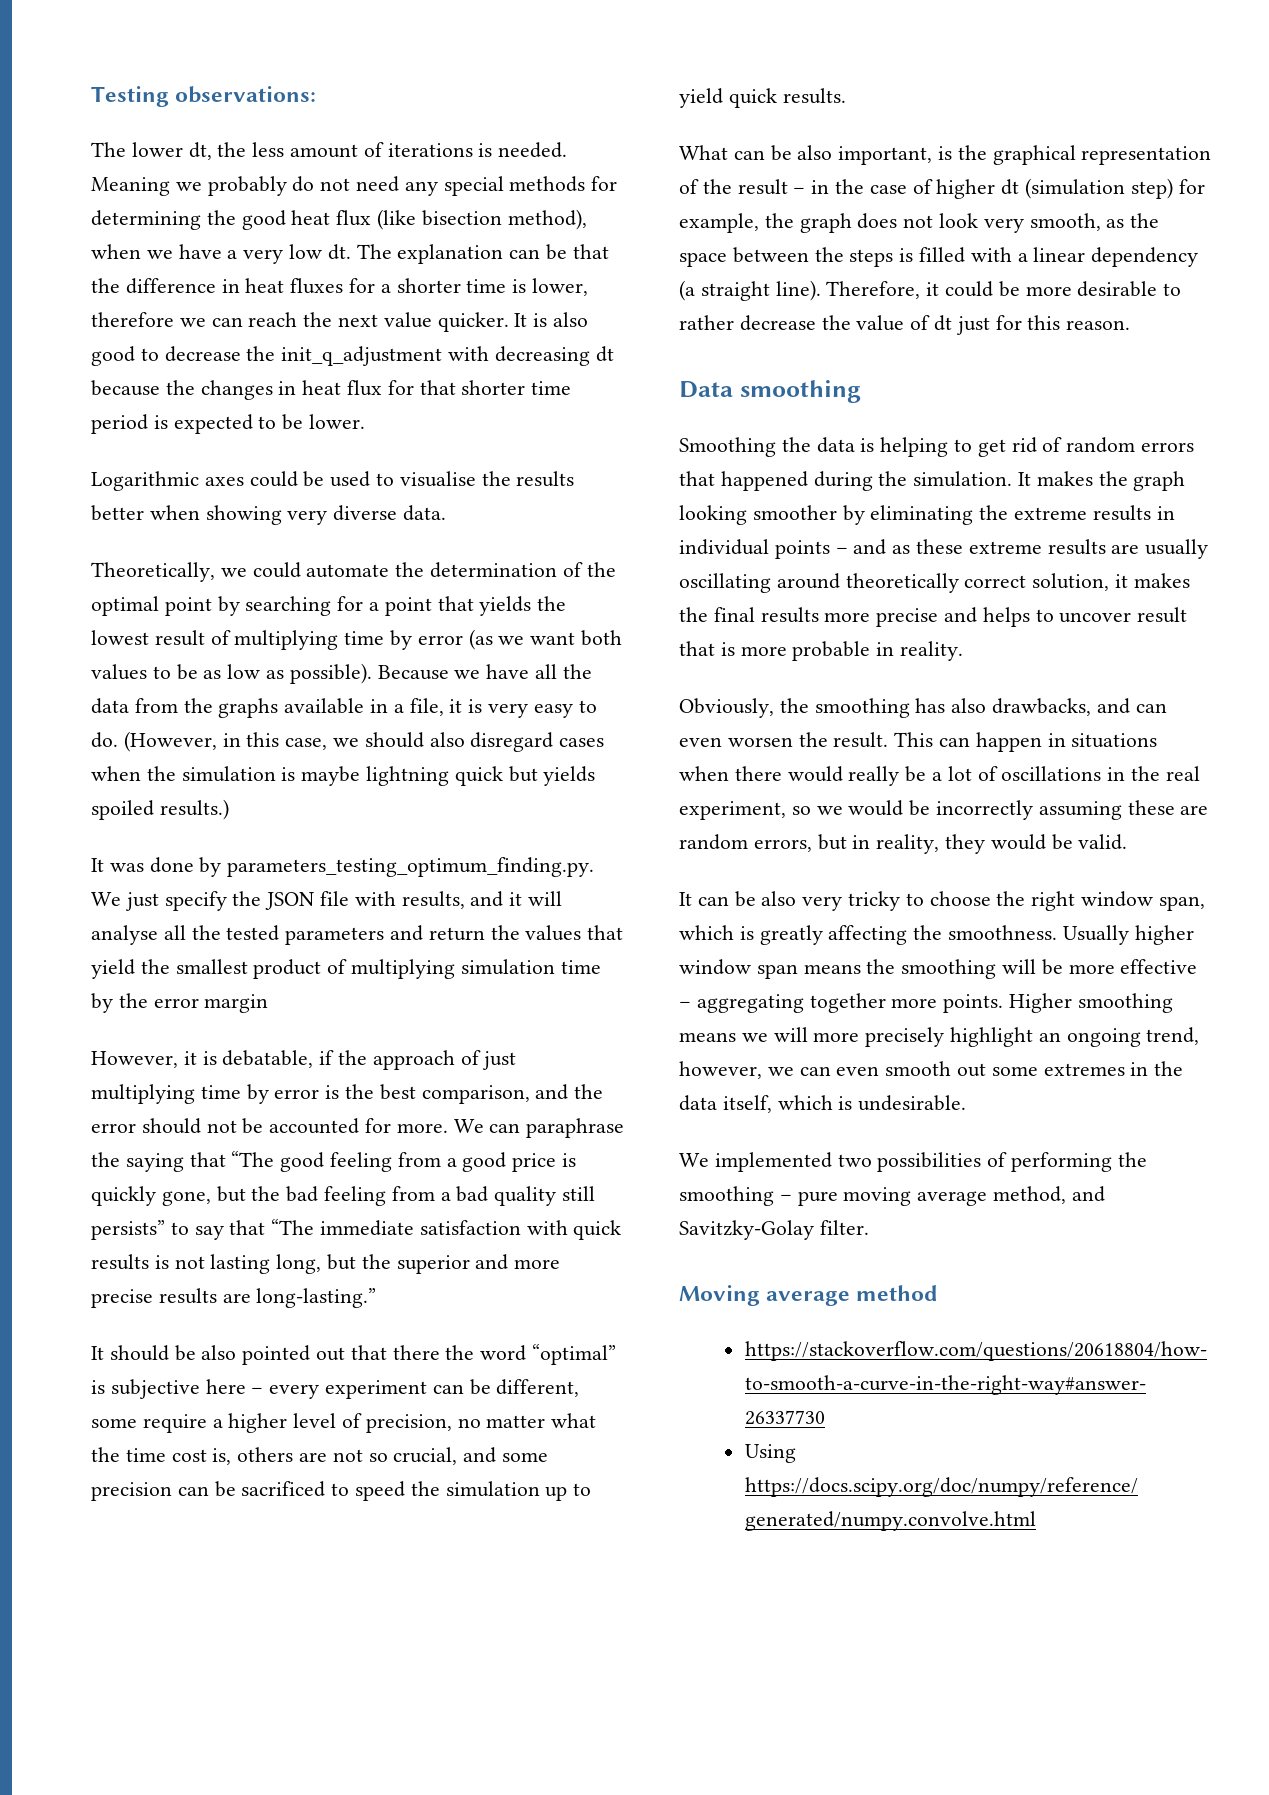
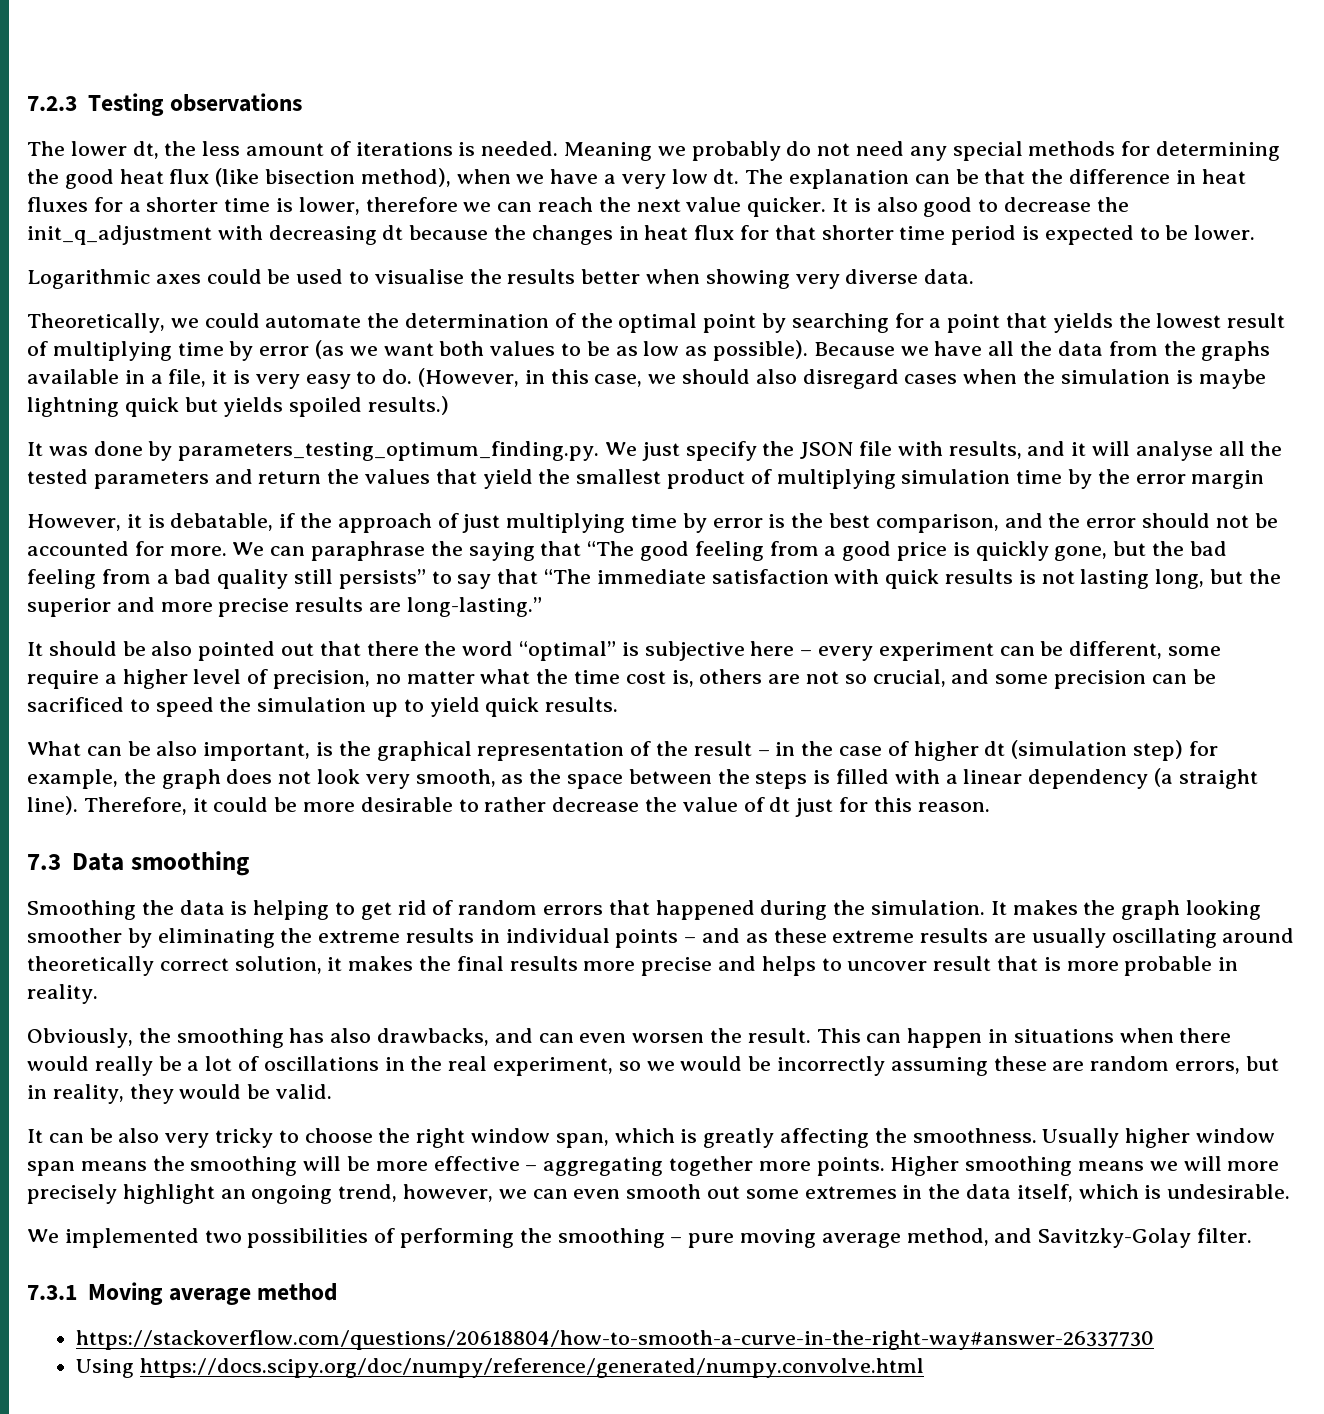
[91,86,317,107] Testing observations: -> [27,93,303,116] 7.2.3 Testing observations
(1131, 325) none -> [27,854,61,870] 7.3
(869, 1227) none -> [27,1285,77,1300] 7.3.1

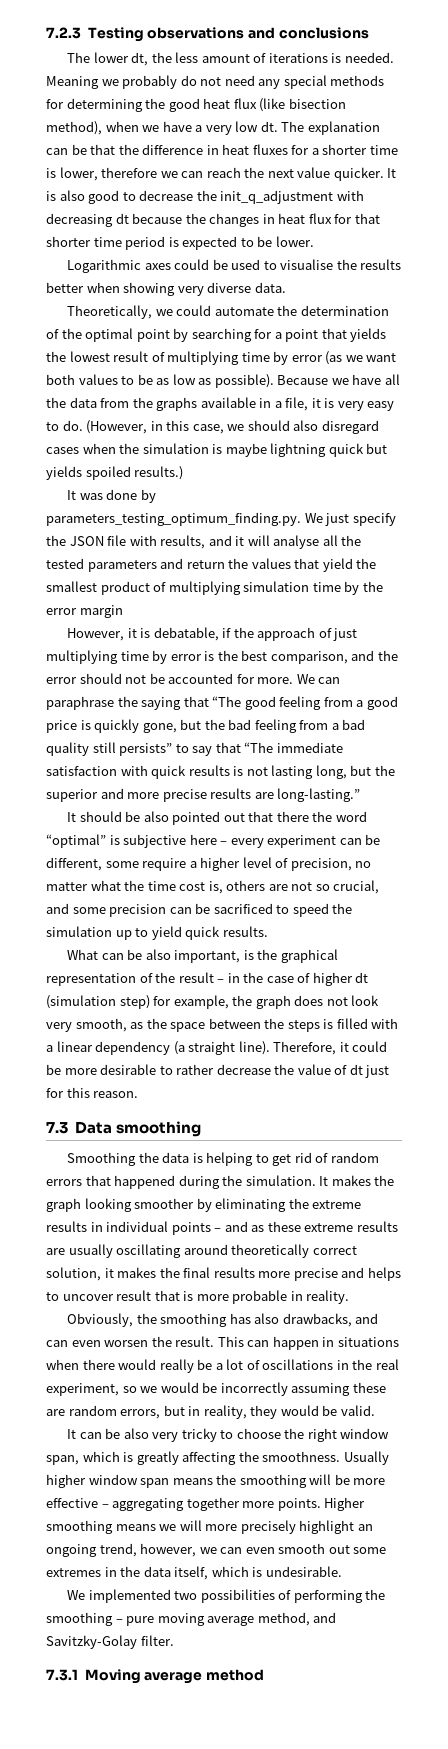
(303, 102) none -> [248,27,369,39] and conclusions
[76,1330,1155,1350] [76,1358,925,1378] // https://stackoverflow.com/questions/20618804/how-to-smooth-a-curve-in-the-right-way#answer-26337730 // Using https://docs.scipy.org/doc/numpy/reference/generated/numpy.convolve.html -> (265, 1675) none

